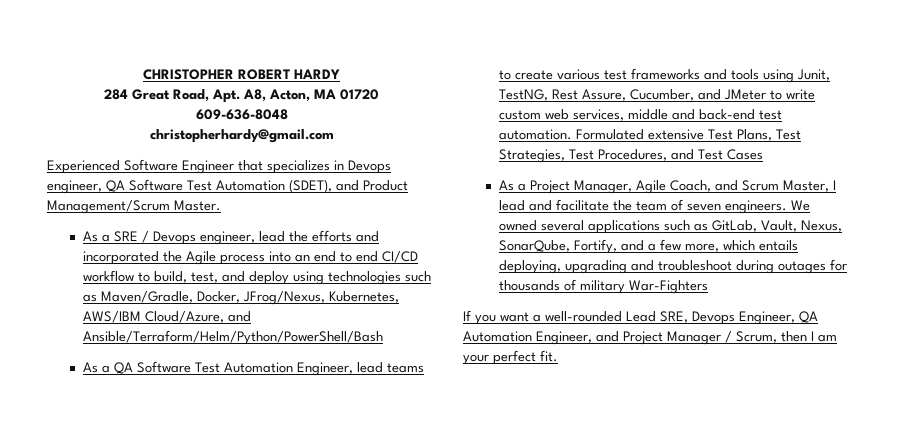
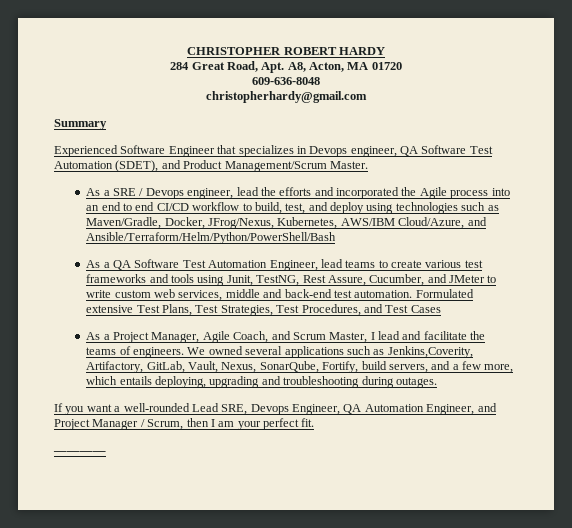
(334, 136) none -> [54,119,107,130] // Summary
[636,199,722,211] team of seven -> [86,346,131,355] teams of
(709, 227) none -> [387,346,473,358] [86,361,144,373] Jenkins,Coverity, Artifactory,
(618, 246) none -> [361,361,428,373] build servers,
[658,259,848,274] [499,279,709,294] troubleshoot during outages for thousands of military War-Fighters -> [283,376,437,388] troubleshooting during outages.
(558, 356) none -> [53,451,106,454] // ————

